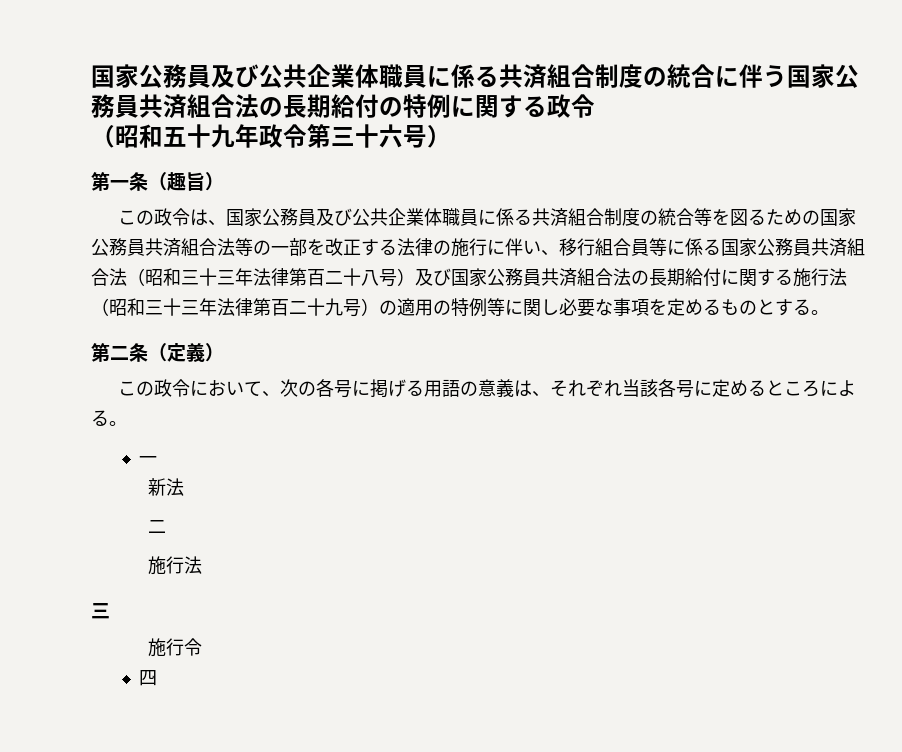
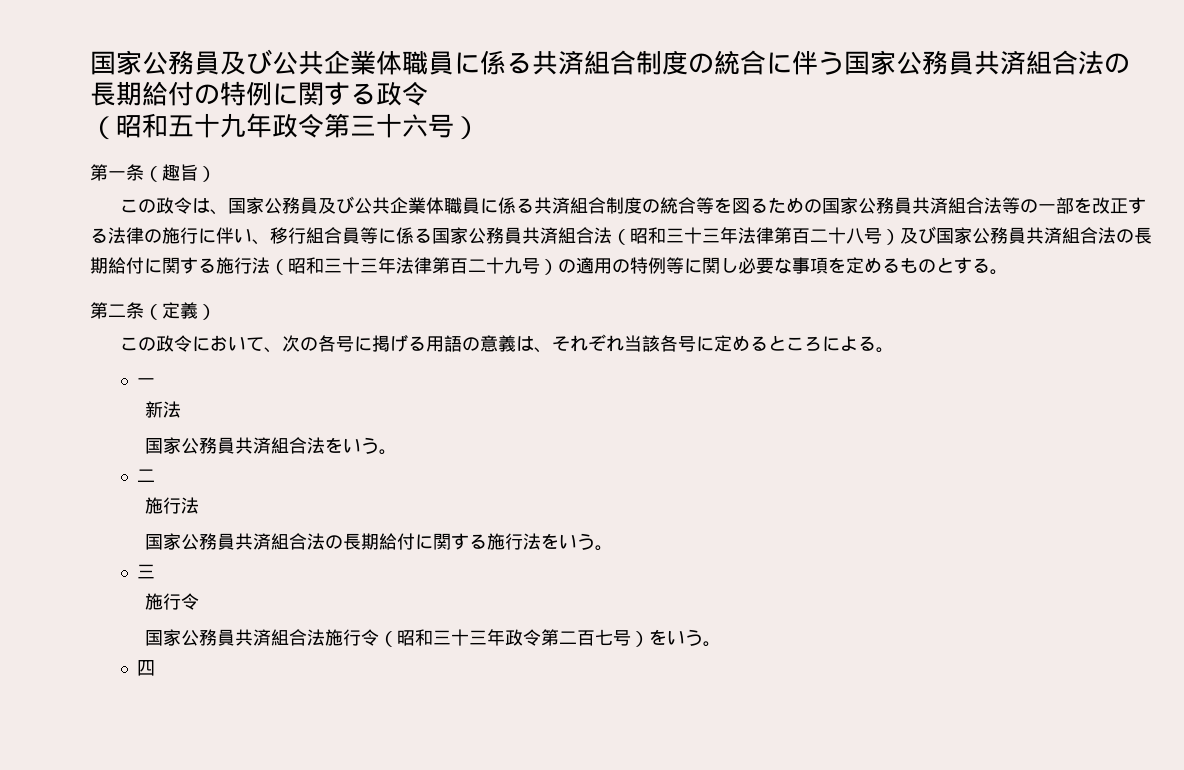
[147,520,166,533] [147,556,202,575] [91,603,110,619] [147,638,202,657] 二 // 施行法 // 三 // 施行令 -> [145,437,398,455] [137,469,156,482] [145,497,200,514] [145,533,614,551] [137,564,156,579] [145,593,200,610] [145,629,722,647] 国家公務員共済組合法をいう。 // 二 // 施行法 // 国家公務員共済組合法の長期給付に関する施行法をいう。 // 三 // 施行令 // 国家公務員共済組合法施行令（昭和三十三年政令第二百七号）をいう。

